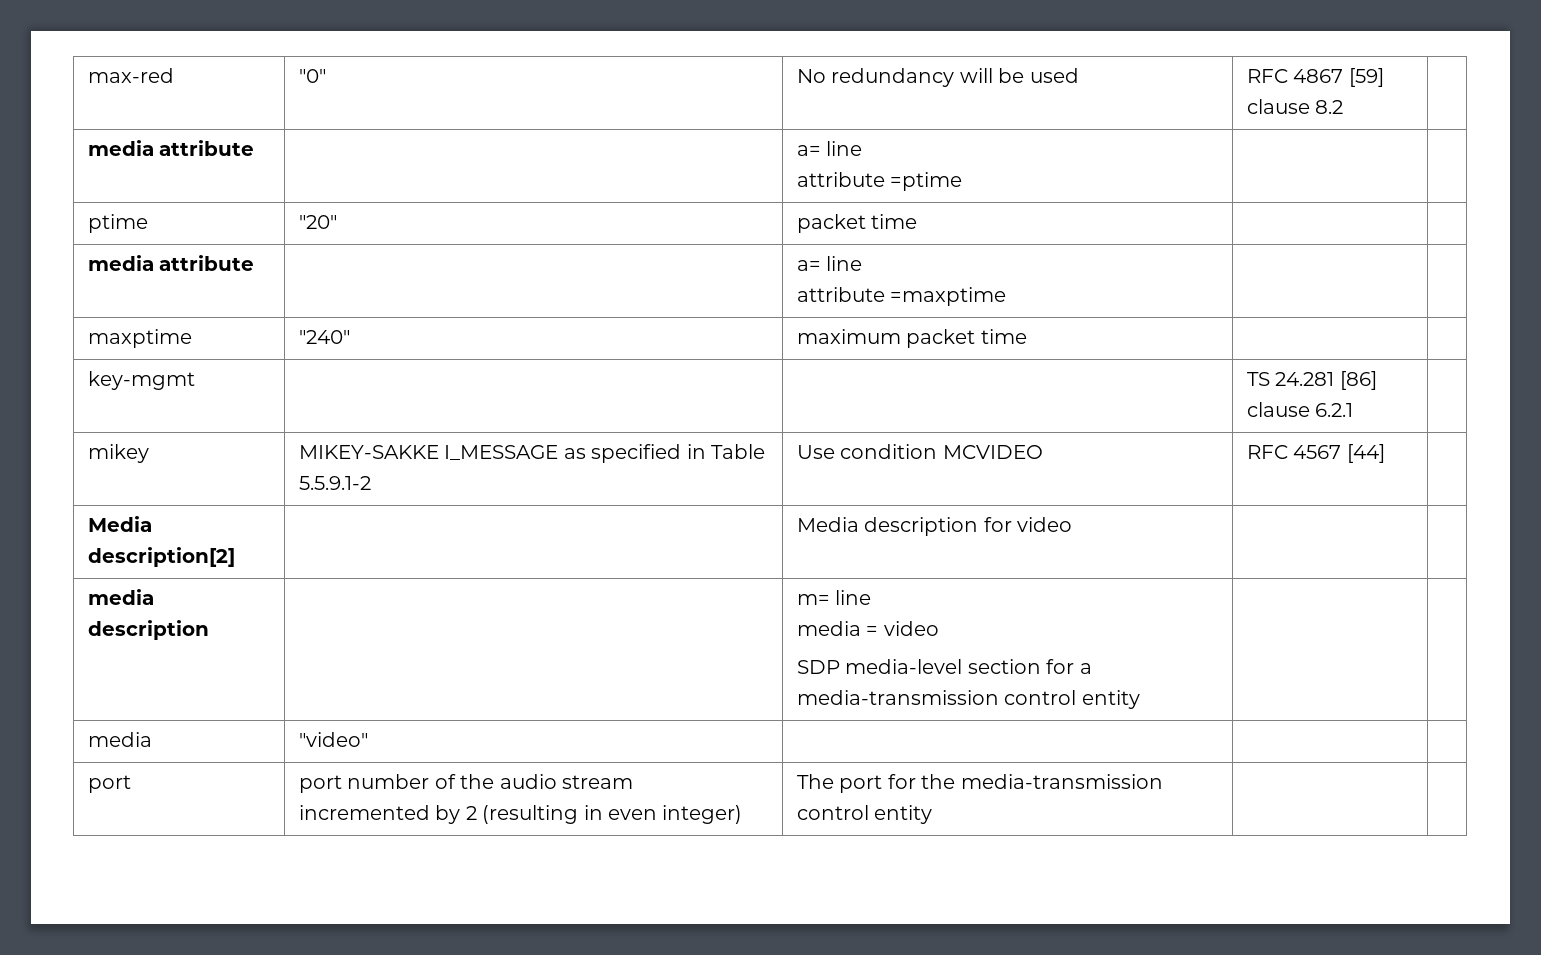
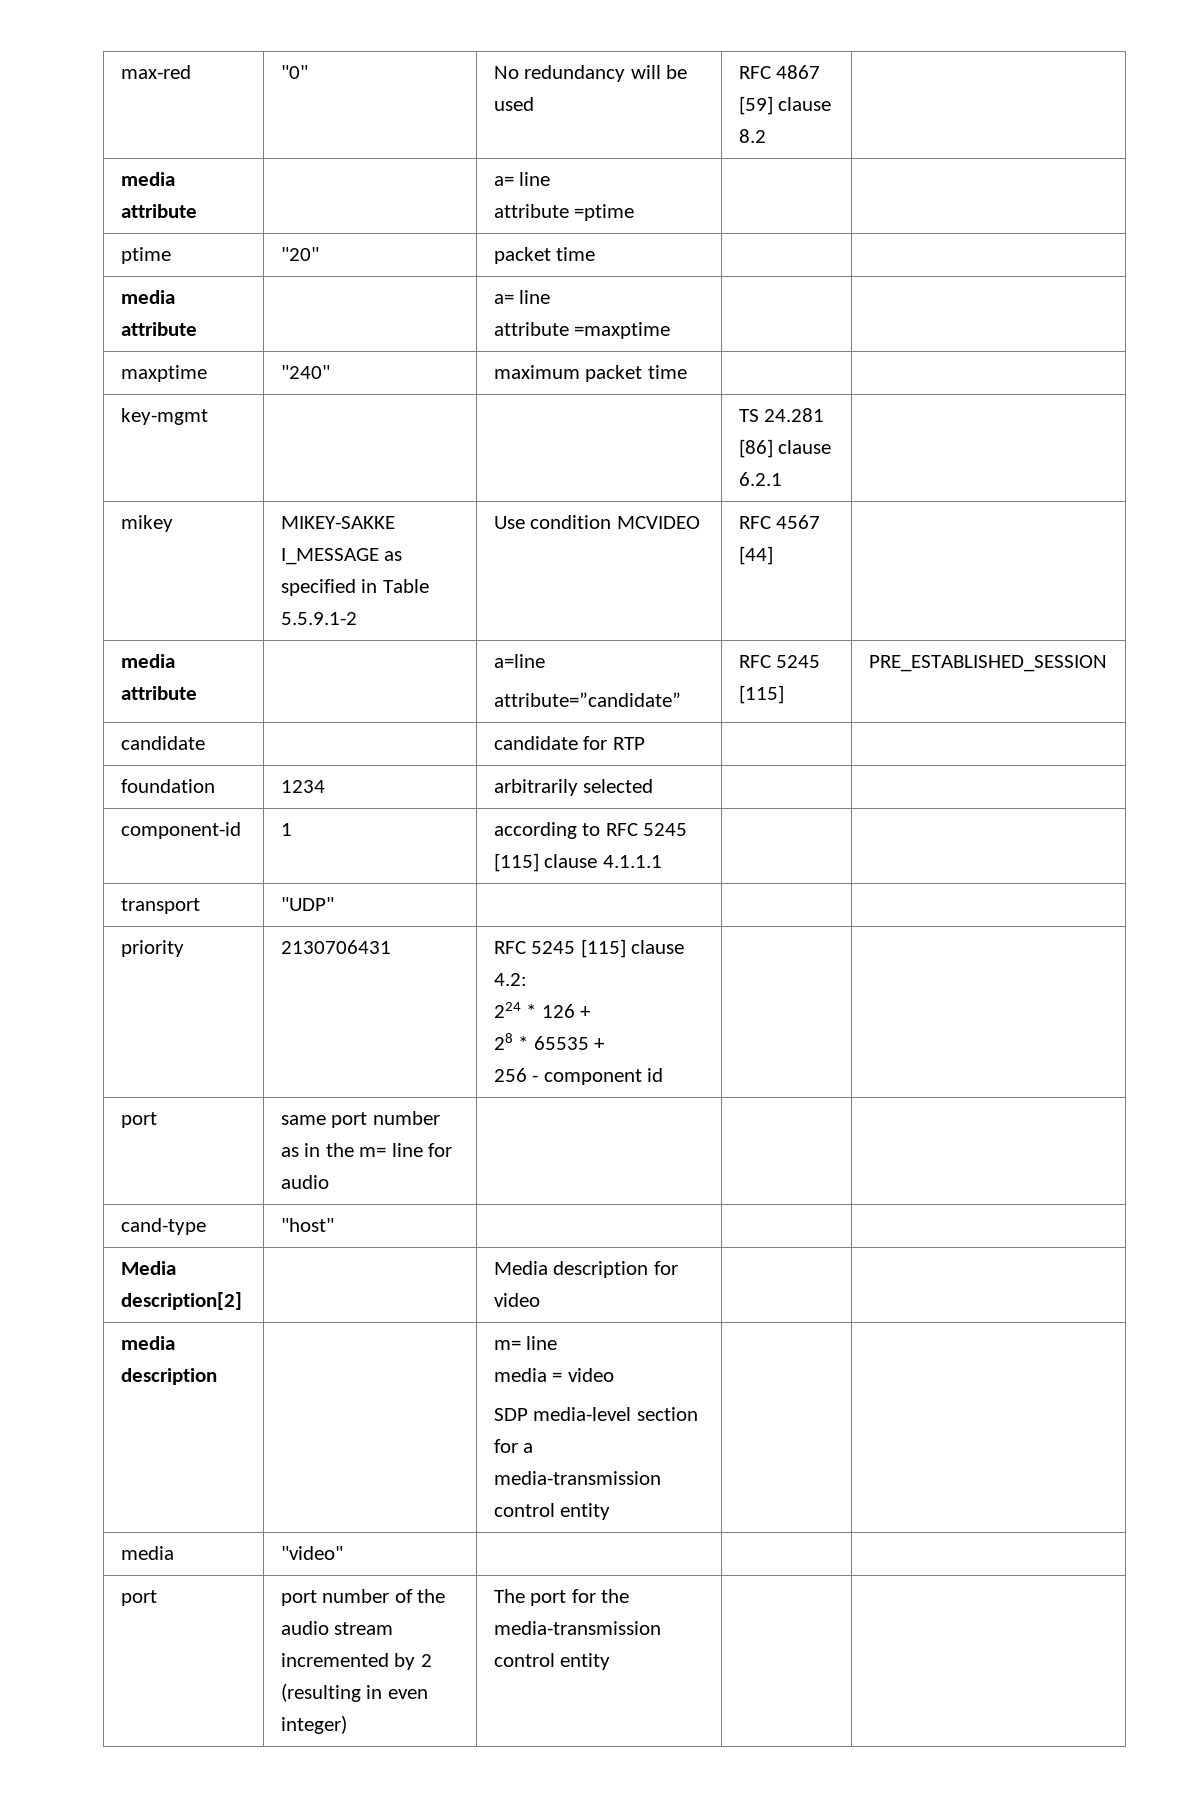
(1385, 453) none -> [120,654,175,668] [120,686,197,700] [493,654,545,668] [493,692,681,707] [738,655,821,668] [738,685,784,704] [868,655,1107,672] [120,736,205,750] [493,736,645,750] [120,779,215,793] [280,780,325,793] [493,779,654,796] [120,822,241,839] [280,823,292,836] [493,822,688,839] [493,853,662,872] [120,898,200,914] [280,897,334,911] [120,940,184,957] [280,940,391,954] [493,939,685,958] [493,973,527,986] [493,1002,591,1018] [493,1033,605,1050] [493,1068,664,1085] [120,1112,157,1128] [280,1111,440,1128] [280,1143,453,1157] [280,1175,329,1189] [120,1218,206,1235] [280,1218,334,1232] // media attribute | | a=line // attribute=”candidate” | RFC 5245 [115] | PRE_ESTABLISHED_SESSION // candidate | | candidate for RTP | | // foundation | 1234 | arbitrarily selected | | // component-id | 1 | according to RFC 5245 [115] clause 4.1.1.1 | | // transport | "UDP" | | | // priority | 2130706431 | RFC 5245 [115] clause 4.2: // 224 * 126 + // 28 * 65535 + // 256 - component id | | // port | same port number as in the m= line for audio | | | // cand-type | "host" | | |

